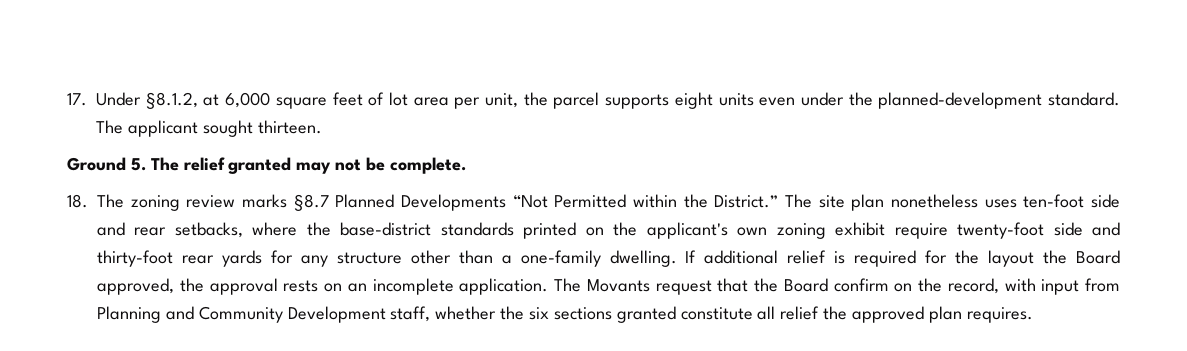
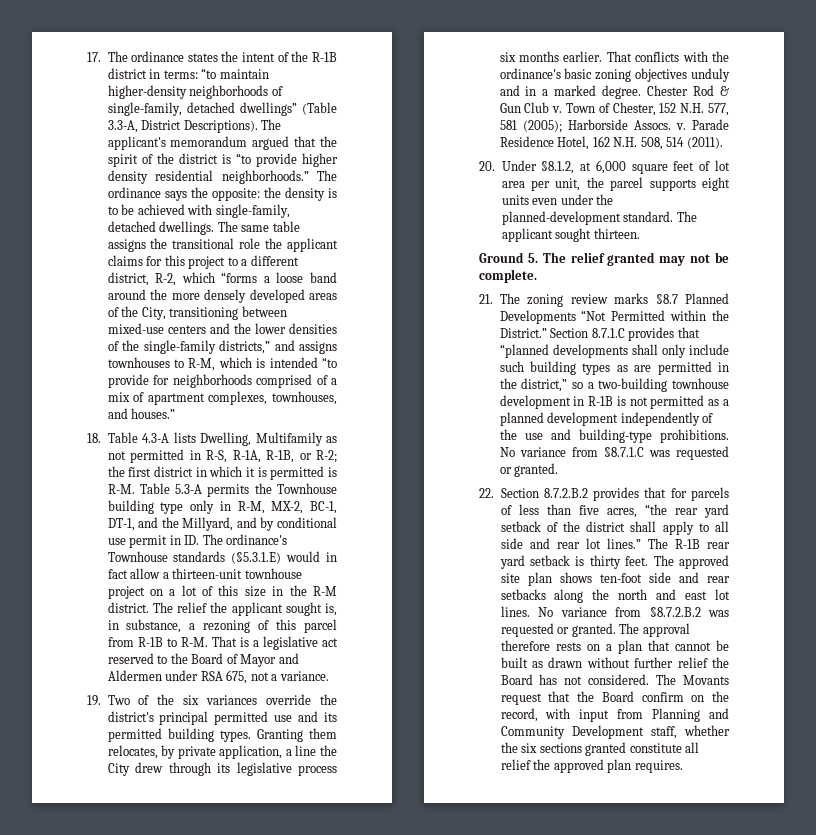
(87, 99) none -> [107,51,337,62] [107,68,269,79] [107,85,283,99] [107,102,337,116] [107,119,282,133] [107,136,337,150] [107,153,339,167] [107,170,337,184] [107,187,337,201] [107,204,290,218] [107,221,300,235] [107,238,338,252] [107,255,299,269] [107,272,337,286] [107,289,337,303] [107,306,287,320] [107,323,337,334] [107,340,337,354] [107,357,337,371] [107,374,337,388] [107,391,337,405] [107,408,176,419] [87,432,337,446] [107,449,337,463] [107,466,337,480] [107,483,337,497] [107,500,337,514] [107,517,337,531] [107,534,288,548] [107,551,337,564] [107,568,302,579] [107,585,337,599] [107,602,337,616] [107,619,337,633] [107,636,338,650] [107,653,299,667] [107,670,329,684] [87,694,337,706] [107,711,337,725] [107,728,337,742] [107,745,337,759] [107,762,337,776] [499,51,729,62] [499,68,730,82] [499,85,729,99] [499,102,729,116] [499,119,729,133] [499,136,723,150] [479,161,495,171] The ordinance states the intent of the R-1B district in terms: “to maintain higher-density neighborhoods of single-family, detached dwellings” (Table 3.3-A, District Descriptions). The applicant's memorandum argued that the spirit of the district is “to provide higher density residential neighborhoods.” The ordinance says the opposite: the density is to be achieved with single-family, detached dwellings. The same table assigns the transitional role the applicant claims for this project to a different district, R-2, which “forms a loose band around the more densely developed areas of the City, transitioning between mixed-use centers and the lower densities of the single-family districts,” and assigns townhouses to R-M, which is intended “to provide for neighborhoods comprised of a mix of apartment complexes, townhouses, and houses.” // 18. Table 4.3-A lists Dwelling, Multifamily as not permitted in R-S, R-1A, R-1B, or R-2; the first district in which it is permitted is R-M. Table 5.3-A permits the Townhouse building type only in R-M, MX-2, BC-1, DT-1, and the Millyard, and by conditional use permit in ID. The ordinance's Townhouse standards (§5.3.1.E) would in fact allow a thirteen-unit townhouse project on a lot of this size in the R-M district. The relief the applicant sought is, in substance, a rezoning of this parcel from R-1B to R-M. That is a legislative act reserved to the Board of Mayor and Aldermen under RSA 675, not a variance. // 19. Two of the six variances override the district's principal permitted use and its permitted building types. Granting them relocates, by private application, a line the City drew through its legislative process six months earlier. That conflicts with the ordinance's basic zoning objectives unduly and in a marked degree. Chester Rod & Gun Club v. Town of Chester, 152 N.H. 577, 581 (2005); Harborside Assocs. v. Parade Residence Hotel, 162 N.H. 508, 514 (2011). // 20.
[67,194,88,208] 18. -> [479,294,493,304] 21.
[784,194,1120,211] [97,222,1121,239] [97,250,1121,267] [97,278,549,295] The site plan nonetheless uses ten-foot side and rear setbacks, where the base-district standards printed on the applicant's own zoning exhibit require twenty-foot side and thirty-foot rear yards for any structure other than a one-family dwelling. If additional relief is required for the layout the Board approved, the approval rests on an incomplete application. -> [550,327,700,341] [499,344,729,358] [499,361,729,375] [499,378,729,392] [499,395,729,409] [499,412,714,426] [499,429,729,443] [499,446,729,460] [499,463,559,477] [479,487,729,501] [500,504,729,518] [500,521,729,535] [500,538,730,549] [499,555,729,569] [500,572,730,586] [500,589,730,603] [500,606,729,617] [500,623,690,637] [500,640,729,654] [500,657,729,668] [500,674,650,685] Section 8.7.1.C provides that “planned developments shall only include such building types as are permitted in the district,” so a two-building townhouse development in R-1B is not permitted as a planned development independently of the use and building-type prohibitions. No variance from §8.7.1.C was requested or granted. // 22. Section 8.7.2.B.2 provides that for parcels of less than five acres, “the rear yard setback of the district shall apply to all side and rear lot lines.” The R-1B rear yard setback is thirty feet. The approved site plan shows ten-foot side and rear setbacks along the north and east lot lines. No variance from §8.7.2.B.2 was requested or granted. The approval therefore rests on a plan that cannot be built as drawn without further relief the Board has not considered.

